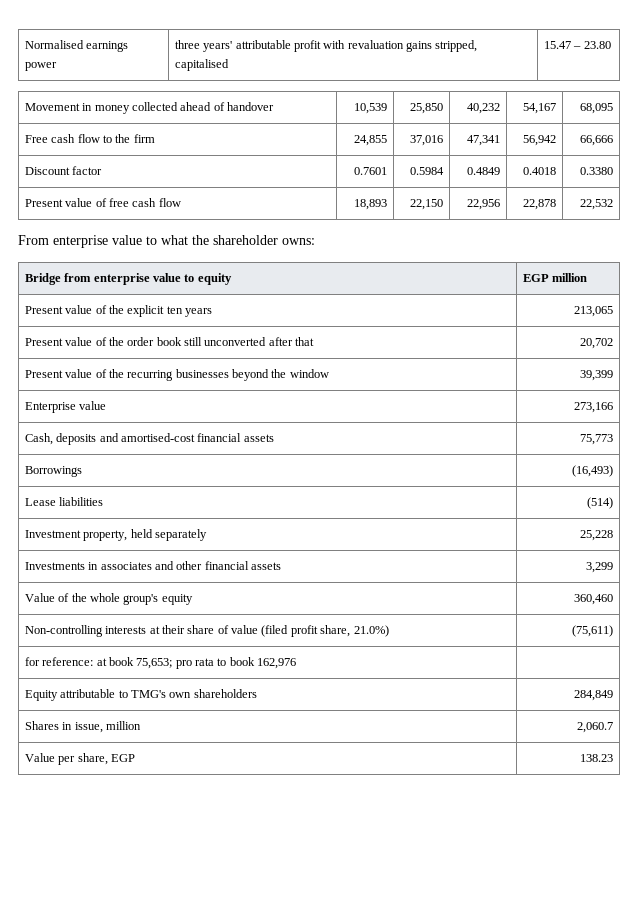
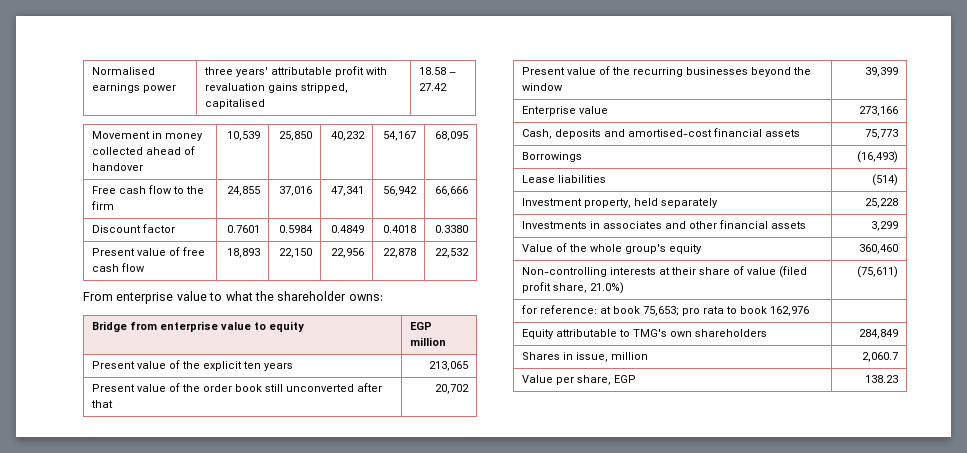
[543,41,611,49] 15.47 – 23.80 -> [418,67,456,75] [418,83,447,91] 18.58 – 27.42

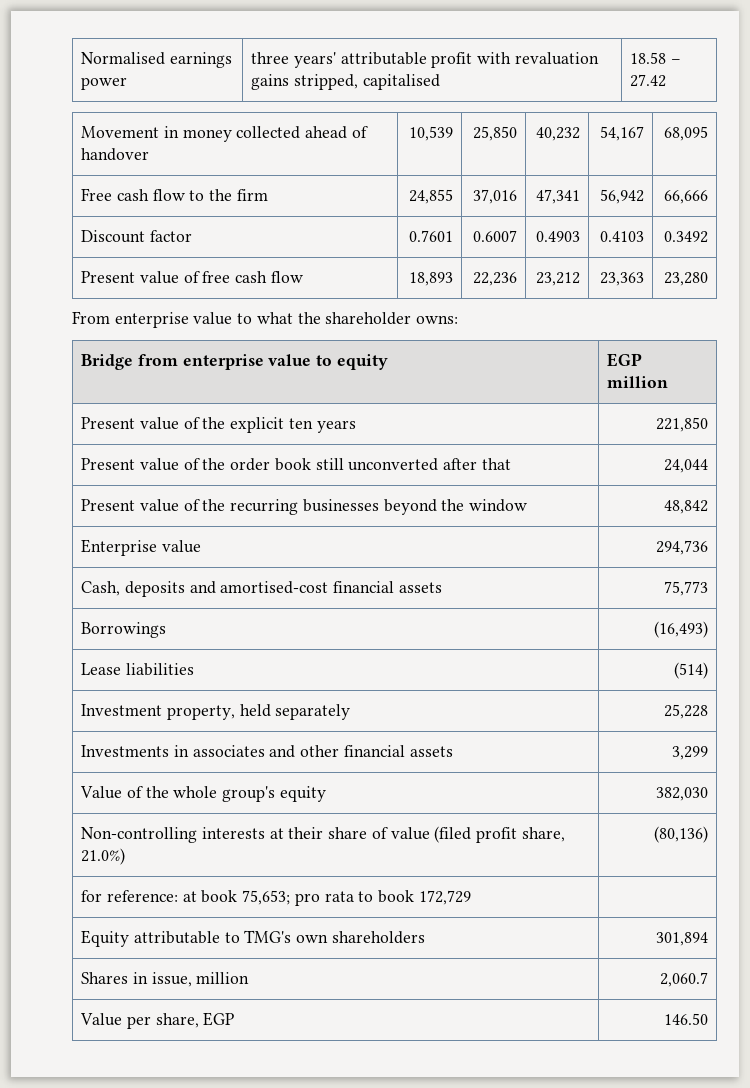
[279,225,314,233] [331,225,365,233] [383,225,417,233] [435,225,469,233] 0.5984 | 0.4849 | 0.4018 | 0.3380 -> [472,230,517,242] [535,231,580,242] [599,231,644,242] [663,231,708,243] 0.6007 | 0.4903 | 0.4103 | 0.3492
[279,248,313,258] [331,248,365,258] [383,248,417,258] [435,248,470,258] 22,150 | 22,956 | 22,878 | 22,532 -> [472,272,517,286] [535,272,580,286] [599,272,644,286] [663,272,708,286] 22,236 | 23,212 | 23,363 | 23,280
[429,361,469,371] 213,065 -> [655,417,708,432] 221,850
[435,384,470,394] 20,702 -> [663,459,708,473] 24,044
[865,67,899,77] 39,399 -> [663,500,708,514] 48,842
[859,106,899,116] 273,166 -> [655,540,708,555] 294,736
[859,244,899,254] 360,460 -> [655,787,708,801] 382,030
[857,266,899,278] (75,611) -> [653,826,708,843] (80,136)
[769,306,809,316] 162,976 -> [418,890,471,905] 172,729
[859,329,899,339] 284,849 -> [655,932,708,946] 301,894
[865,375,899,383] 138.23 -> [663,1013,708,1025] 146.50

